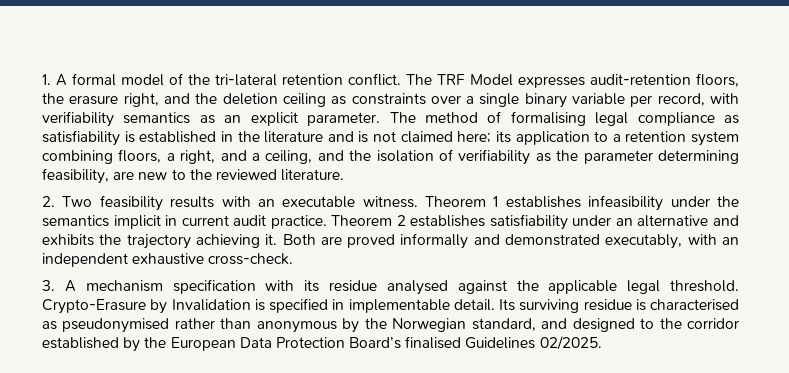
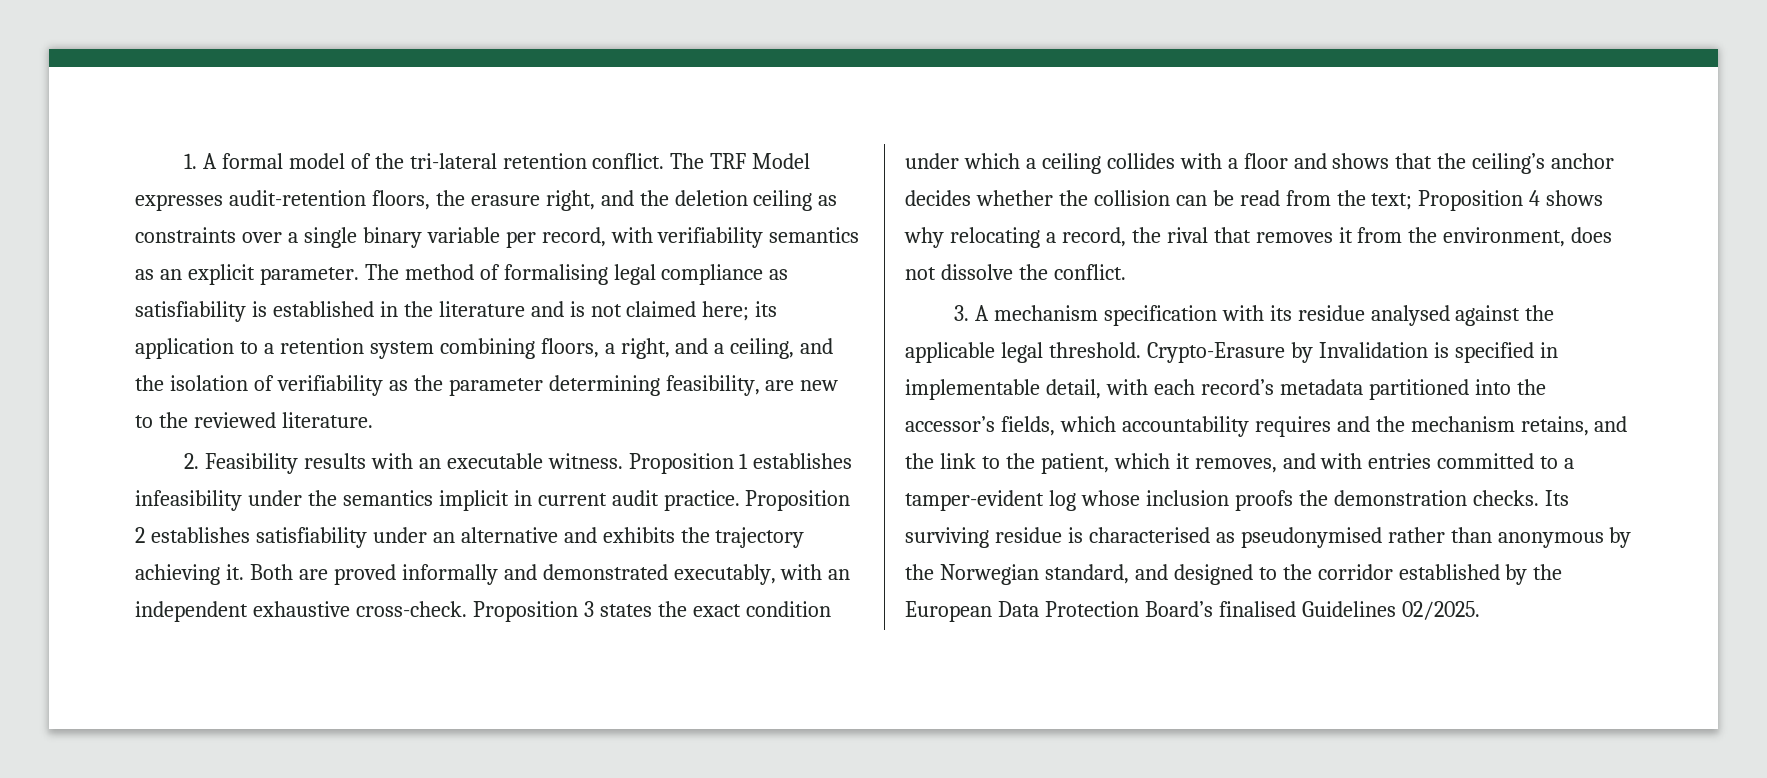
[62,195,163,211] Two feasibility -> [204,453,298,474] Feasibility
[425,196,487,207] Theorem -> [628,453,734,474] Proposition
[331,215,393,226] Theorem -> [745,490,851,511] Proposition
(294, 259) none -> [472,601,831,622] [905,153,1615,174] [905,190,1604,211] [904,227,1613,248] [905,264,1126,280] Proposition 3 states the exact condition under which a ceiling collides with a floor and shows that the ceiling’s anchor decides whether the collision can be read from the text; Proposition 4 shows why relocating a record, the rival that removes it from the environment, does not dissolve the conflict.
[453,299,495,311] detail. -> [1045,379,1546,400] [905,416,1628,437] [905,453,1575,474] [905,490,1539,511] detail, with each record’s metadata partitioned into the accessor’s fields, which accountability requires and the mechanism retains, and the link to the patient, which it removes, and with entries committed to a tamper-evident log whose inclusion proofs the demonstration checks.

